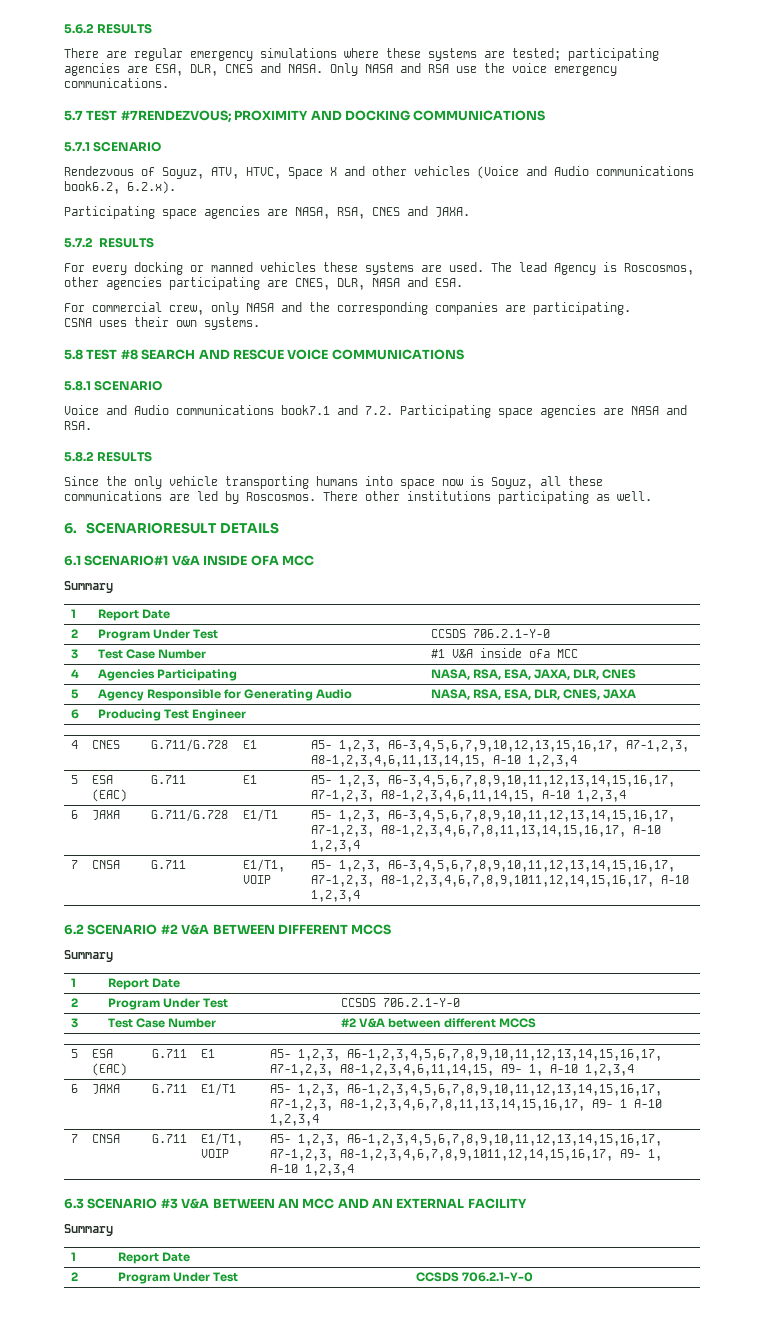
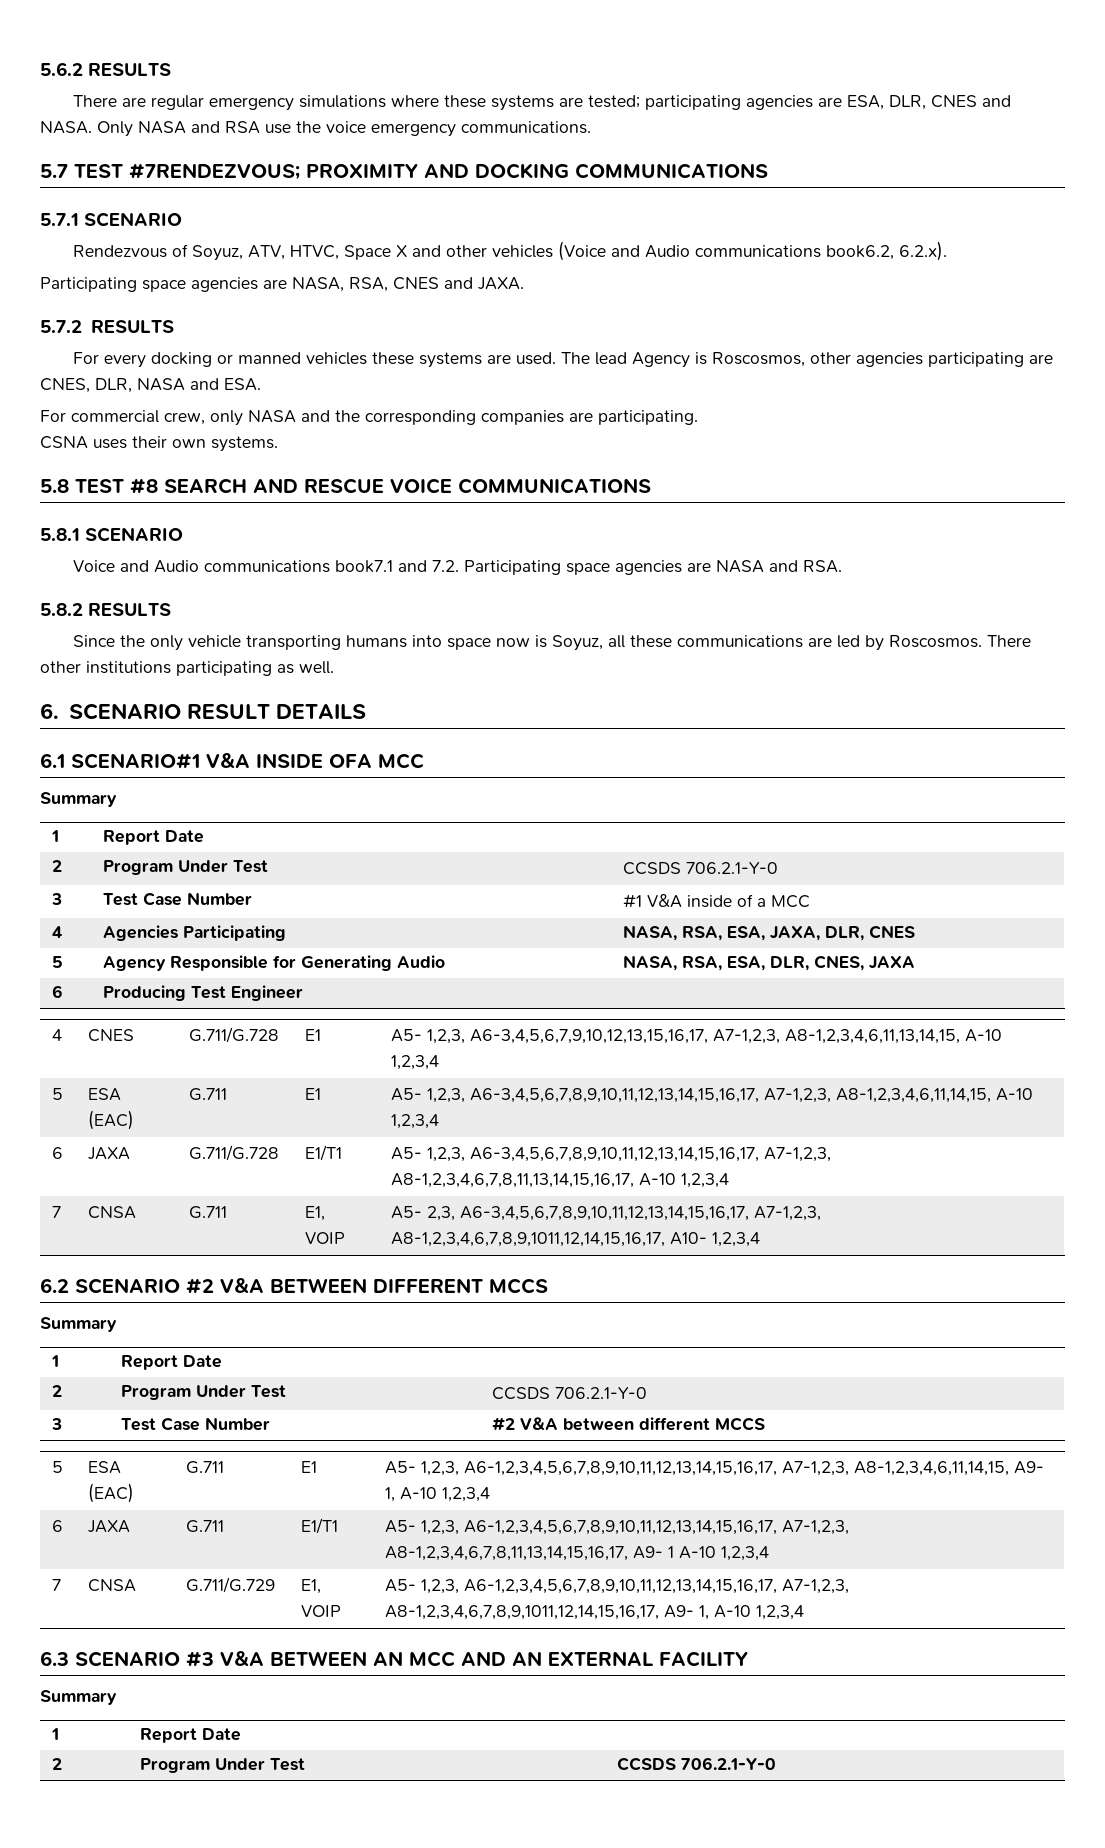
[86,522,218,534] SCENARIORESULT -> [68,703,270,720] SCENARIO RESULT
[528,649,550,658] ofa -> [737,894,767,907] of a
[242,859,285,872] [242,875,271,884] [310,860,381,872] E1/T1, VOIP | A5- 1,2,3, -> [305,1206,326,1221] [305,1232,346,1244] [391,1206,456,1221] E1, VOIP | A5- 2,3,
[660,875,689,884] A-10 -> [670,1232,708,1245] A10-
[151,1134,187,1143] [200,1133,243,1146] G.711 | E1/T1, -> [186,1577,276,1593] [301,1579,322,1594] G.711/G.729 | E1,

